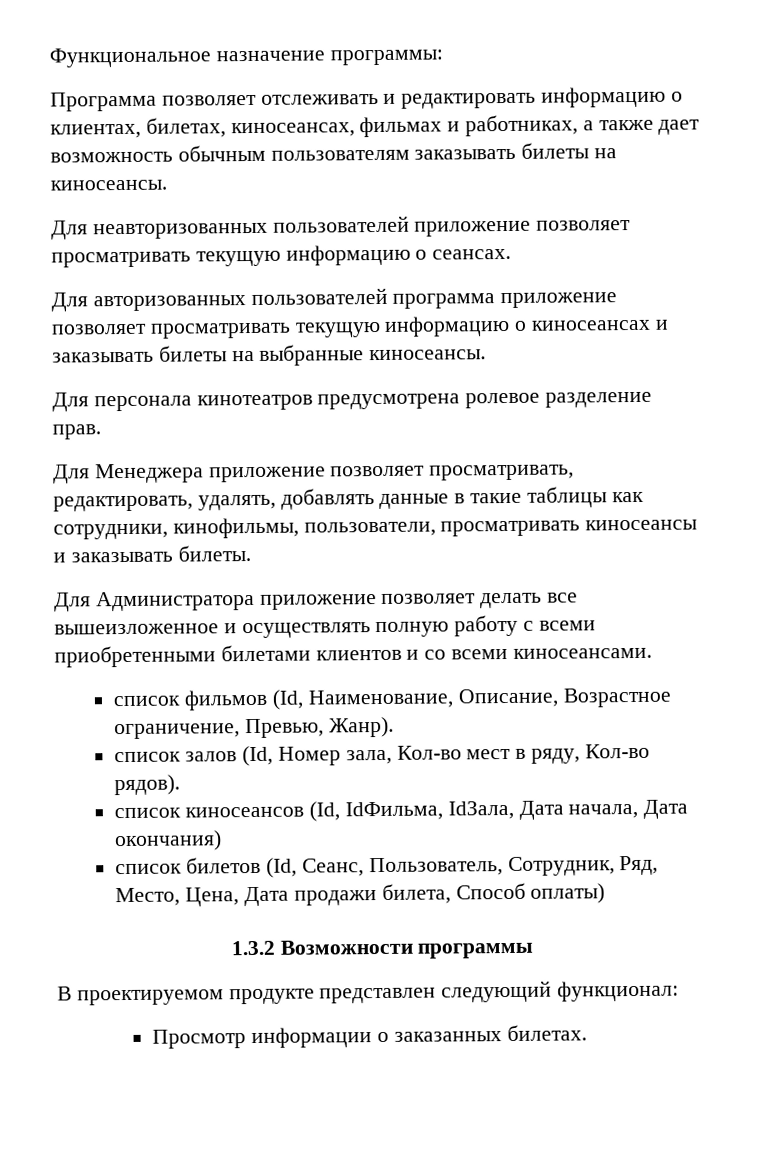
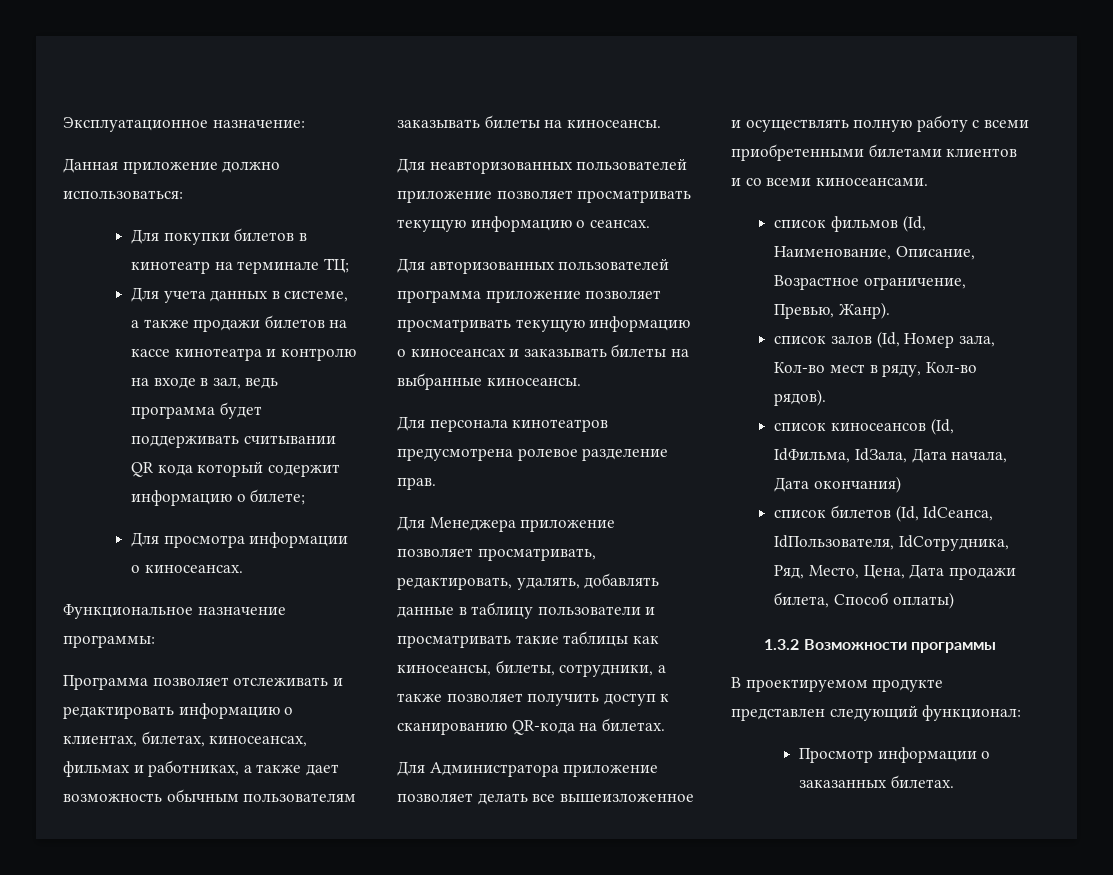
(49, 57) none -> [63,117,305,132] [63,158,281,174] [63,190,183,199] [131,228,307,245] [131,258,349,274] [131,287,349,303] [131,315,348,332] [131,348,356,361] [131,377,279,389] [131,402,262,419] [131,435,336,448] [131,461,340,477] [131,489,306,506] [131,532,349,548] [131,565,243,573] Эксплуатационное назначение: // Данная приложение должно использоваться: // Для покупки билетов в кинотеатр на терминале ТЦ; // Для учета данных в системе, а также продажи билетов на кассе кинотеатра и контролю на входе в зал, ведь программа будет поддерживать считывании QR кода который содержит информацию о билете; // Для просмотра информации о киносеансах. //
[470,486,644,508] [53,517,698,540] [53,545,251,563] такие таблицы как сотрудники, кинофильмы, пользователи, просматривать киносеансы и заказывать билеты. -> [471,602,656,619] [397,631,659,648] [397,660,666,677] [397,693,670,706] [397,718,665,735] таблицу пользователи и просматривать такие таблицы как киносеансы, билеты, сотрудники, а также позволяет получить доступ к сканированию QR-кода на билетах.
[301,856,615,877] Сеанс, Пользователь, Сотрудник, -> [923,506,994,521] [774,535,1009,551] IdСеанса, IdПользователя, IdСотрудника,

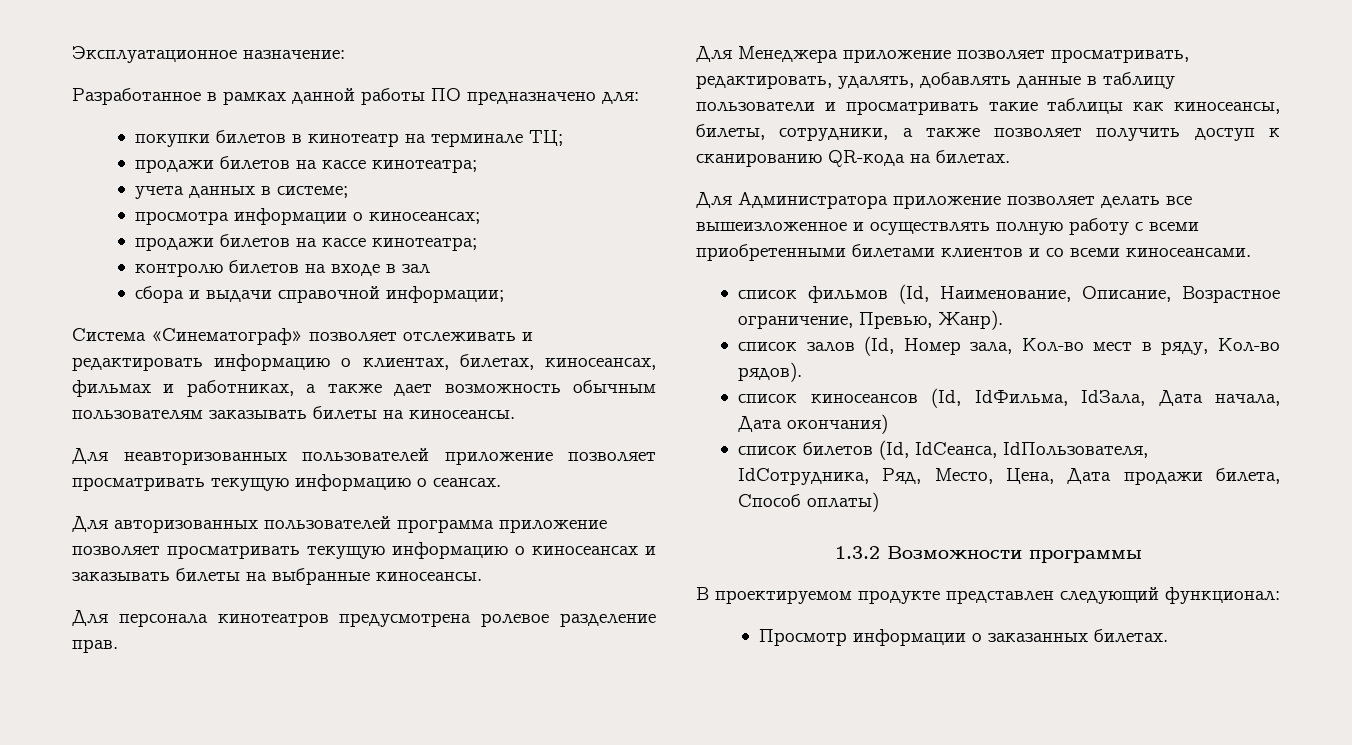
[63,158,281,174] [63,190,183,199] [131,229,160,244] Данная приложение должно использоваться: // Для -> [72,88,639,105] Разработанное в рамках данной работы ПО предназначено для: //
[131,287,349,303] [131,315,348,332] [131,348,356,361] [131,377,279,389] [131,402,262,419] [131,435,336,448] [131,461,340,477] [131,489,306,506] [131,532,349,548] [131,565,243,573] [63,604,286,619] [63,635,155,648] [63,675,148,690] Для учета данных в системе, а также продажи билетов на кассе кинотеатра и контролю на входе в зал, ведь программа будет поддерживать считывании QR кода который содержит информацию о билете; // Для просмотра информации о киносеансах. // Функциональное назначение программы: // Программа -> [135,156,478,173] [135,186,349,199] [135,208,481,225] [135,234,478,251] [135,260,431,277] [135,286,505,303] [72,328,303,345] продажи билетов на кассе кинотеатра; // учета данных в системе; // просмотра информации о киносеансах; // продажи билетов на кассе кинотеатра; // контролю билетов на входе в зал // сбора и выдачи справочной информации; // Система «Синематограф»

